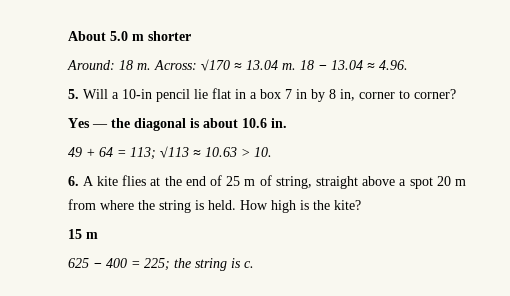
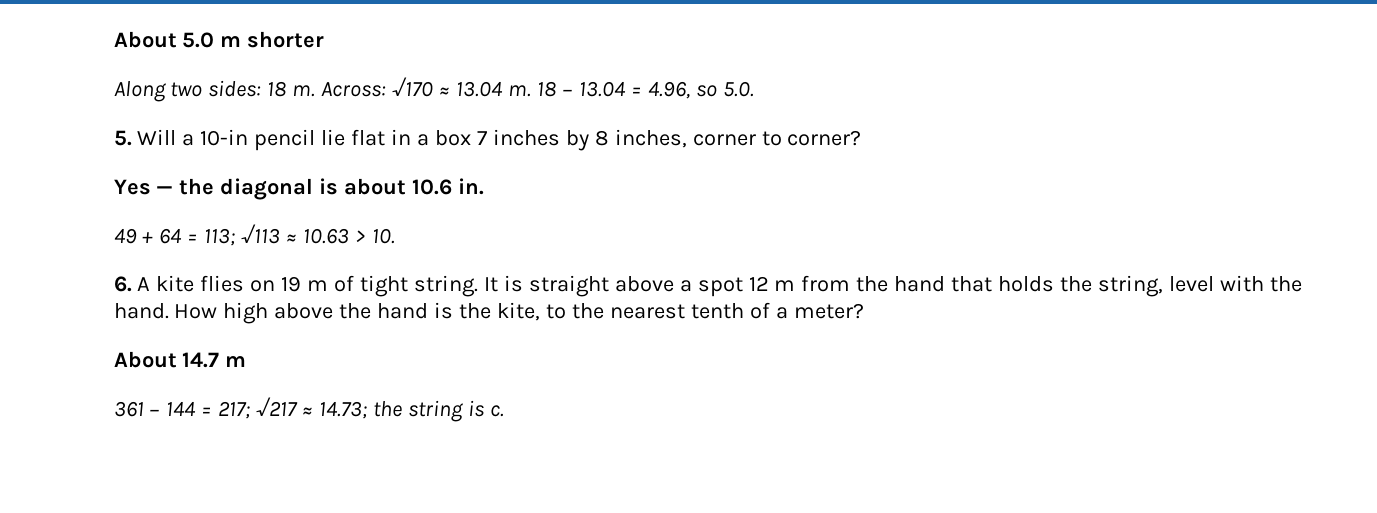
[66,60,115,70] Around: -> [113,80,262,102] Along two sides:
[366,60,408,70] ≈ 4.96. -> [630,81,754,99] = 4.96, so 5.0.
[295,89,307,99] in -> [492,129,560,146] inches
[339,89,355,101] in, -> [614,129,687,148] inches,
[150,175,312,189] at the end of 25 m of string, -> [250,275,523,297] on 19 m of tight string. It is
[436,176,451,186] 20 -> [748,276,769,291] 12
[99,200,361,213] [67,229,98,239] [67,258,170,271] where the string is held. How high is the kite? // 15 m // 625 − 400 = 225; -> [856,275,1302,297] [113,302,864,324] [113,351,247,368] [113,397,368,419] the hand that holds the string, level with the hand. How high above the hand is the kite, to the nearest tenth of a meter? // About 14.7 m // 361 − 144 = 217; √217 ≈ 14.73;

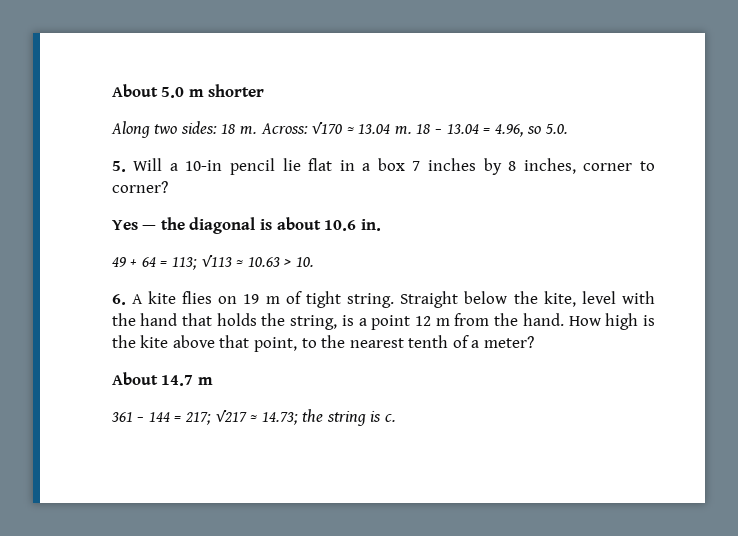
[483,275,851,297] It is straight above a spot 12 m from -> [400,291,655,308] Straight below the kite, level with
[1169,275,1302,292] [113,302,541,324] level with the hand. How high above the hand is the kite, -> [341,313,655,330] [111,335,297,352] is a point 12 m from the hand. How high is the kite above that point,

